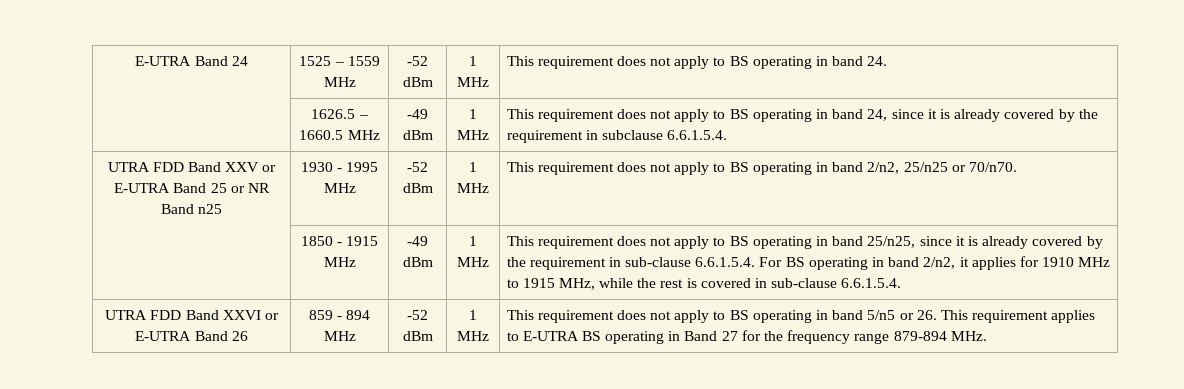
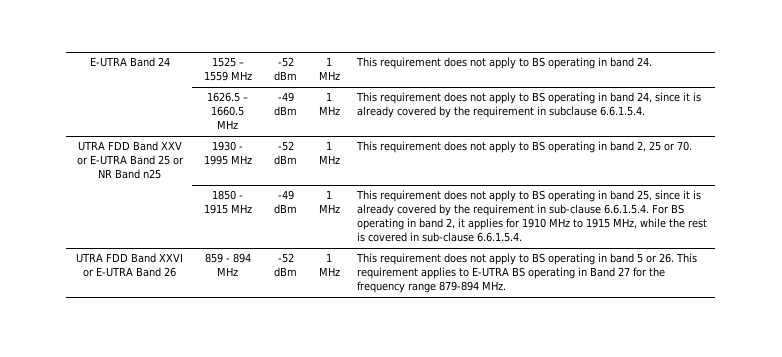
[867,162,1017,174] 2/n2, 25/n25 or 70/n70. -> [636,141,692,152] 2, 25 or 70.
[867,236,916,248] 25/n25, -> [636,190,652,201] 25,
[923,257,956,269] 2/n2, -> [445,218,455,229] 2,
[867,310,896,320] 5/n5 -> [636,253,643,263] 5

